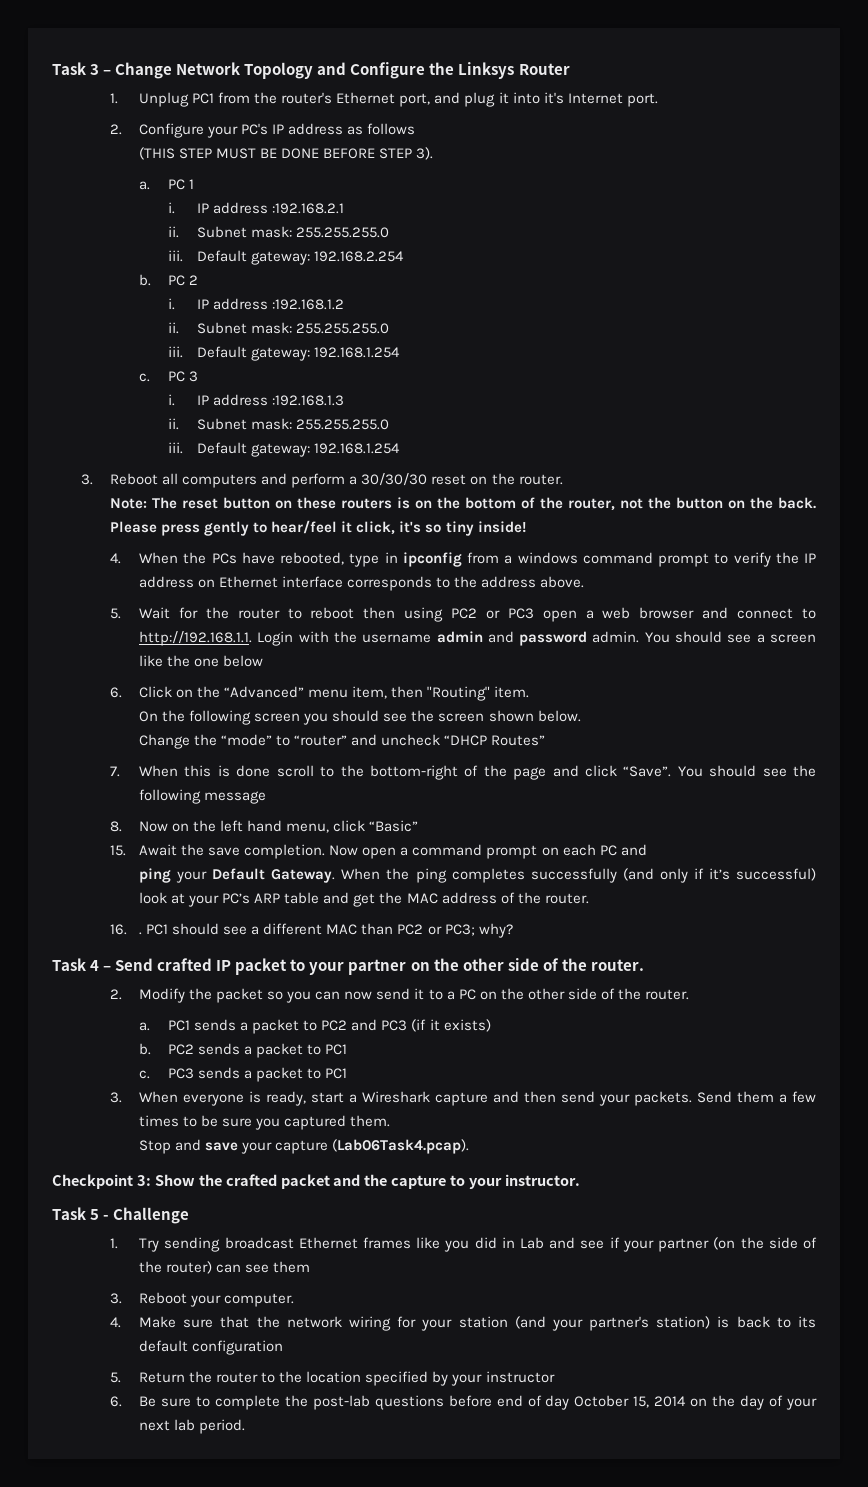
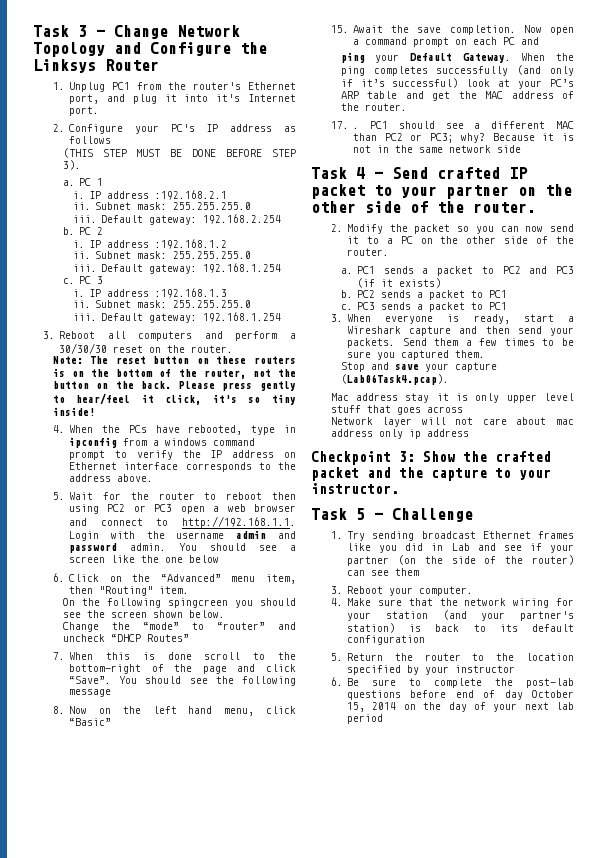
[254,713,301,722] screen -> [167,598,228,608] spingcreen
[110,924,128,935] 16. -> [330,121,349,129] 17.
(513, 930) none -> [492,133,574,141] [353,145,522,153] Because it is not in the same network side
(470, 1146) none -> [330,393,574,403] [330,405,463,415] [330,417,574,427] [330,429,469,439] // Mac address stay it is only upper level stuff that goes across // Network layer will not care about mac address only ip address
[199,1419,246,1434] period. -> [347,714,384,724] period

